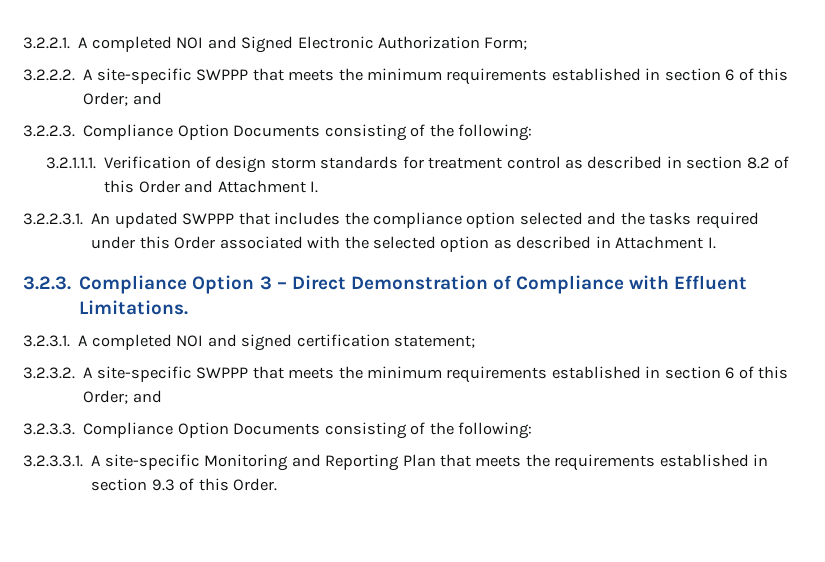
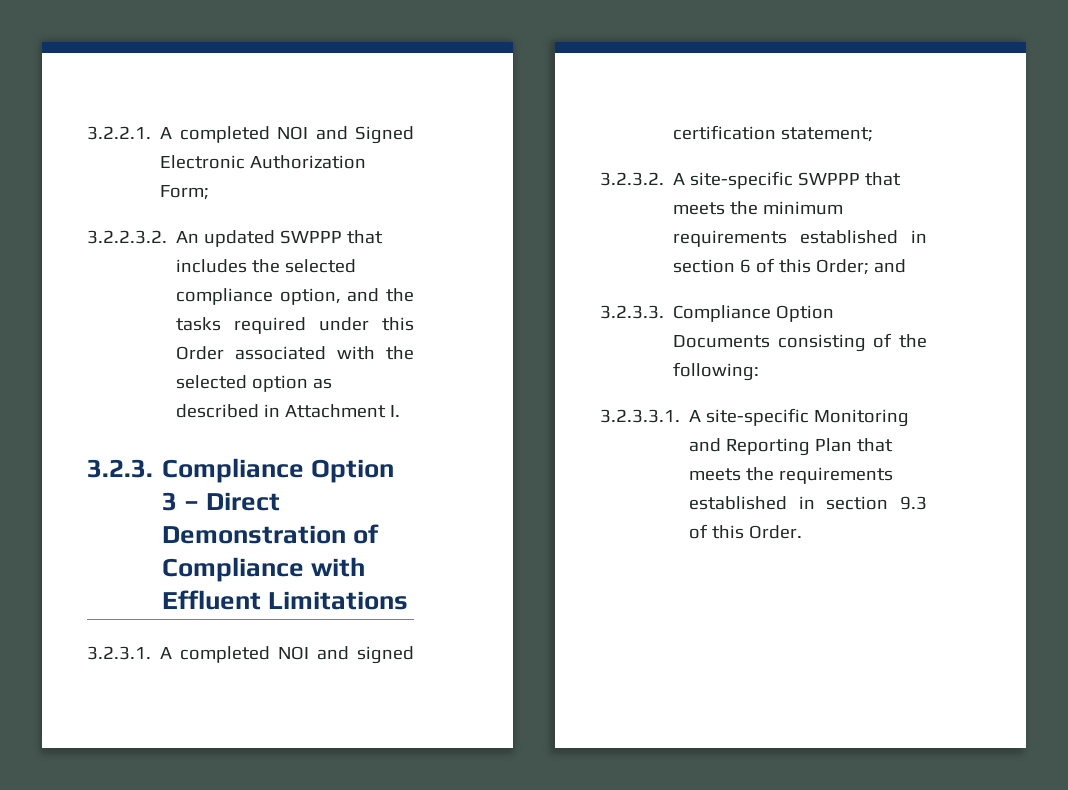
[23,68,789,85] [83,92,162,106] [23,124,532,141] [46,156,790,173] [104,180,319,193] [23,213,83,225] 3.2.2.2. A site-specific SWPPP that meets the minimum requirements established in section 6 of this Order; and // 3.2.2.3. Compliance Option Documents consisting of the following: // 3.2.1.1.1. Verification of design storm standards for treatment control as described in section 8.2 of this Order and Attachment I. // 3.2.2.3.1. -> [87,230,167,244] 3.2.2.3.2.
[372,212,583,228] compliance option selected -> [285,259,357,273] [176,288,341,305] selected compliance option,
[79,300,189,315] Limitations. -> [268,591,409,610] Limitations

